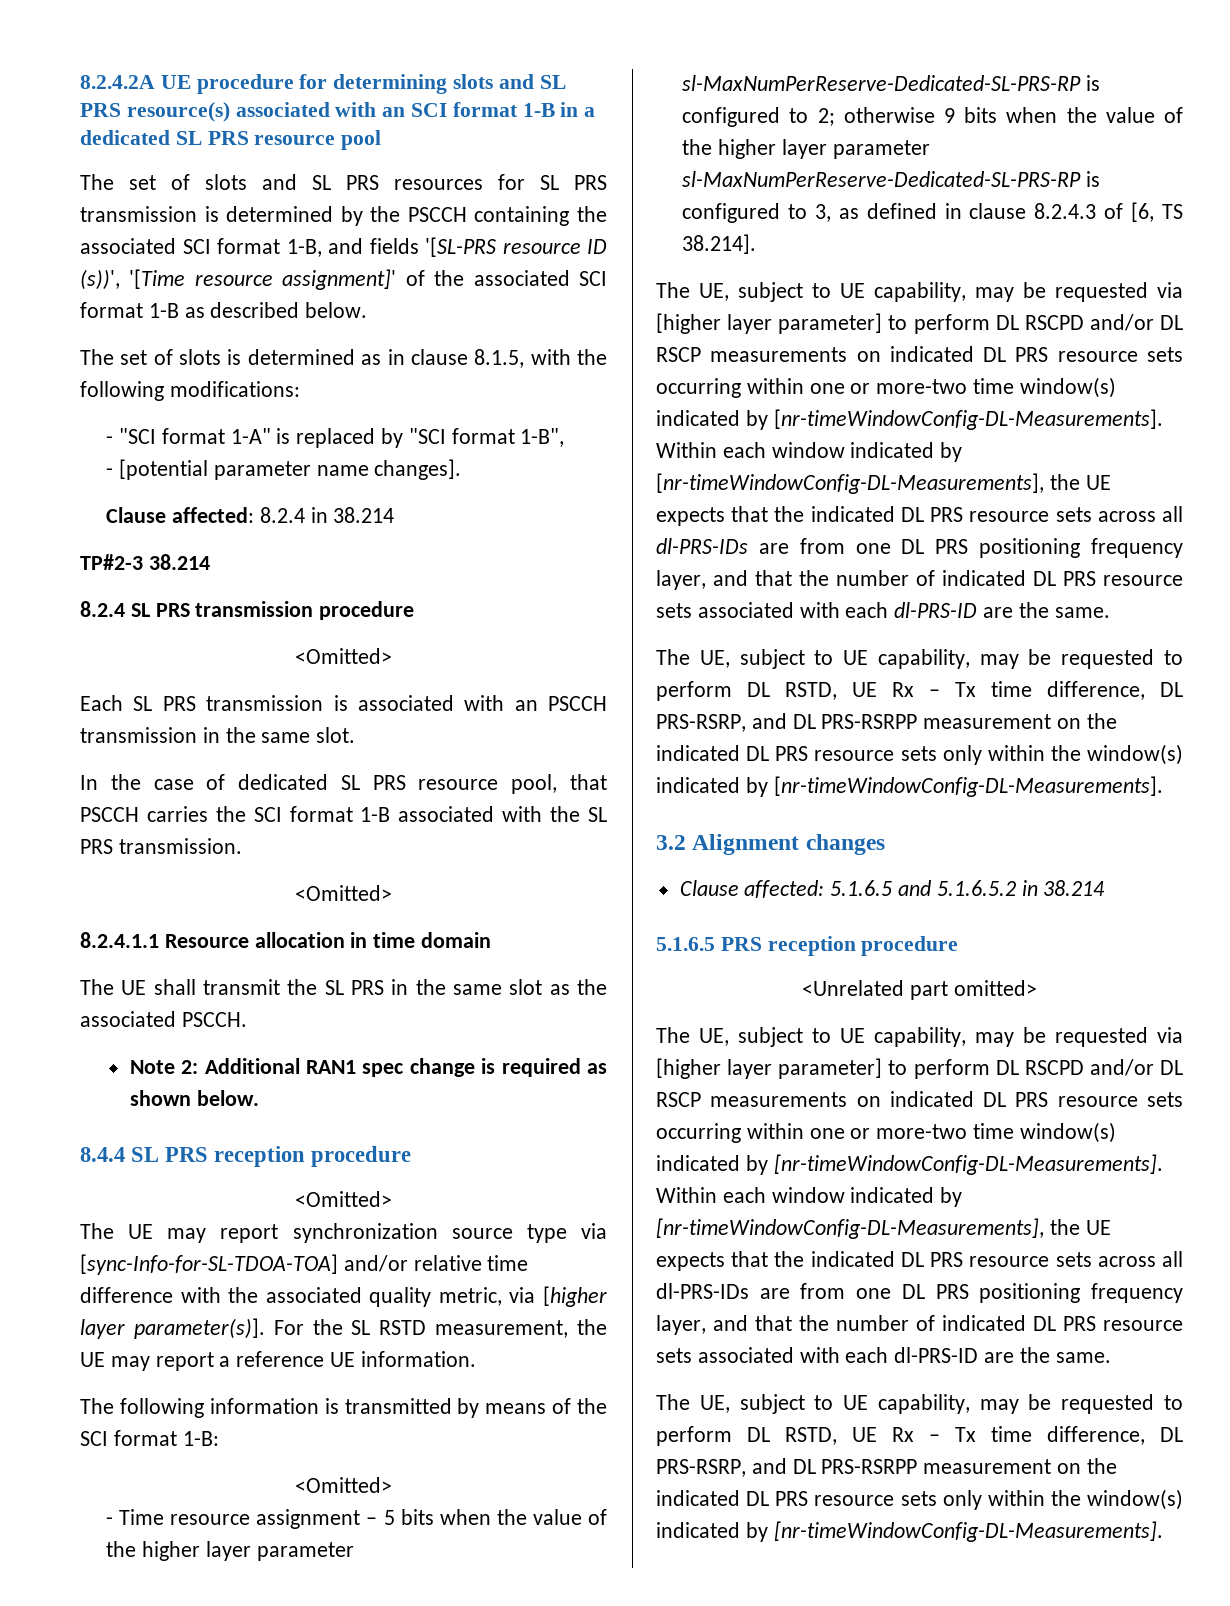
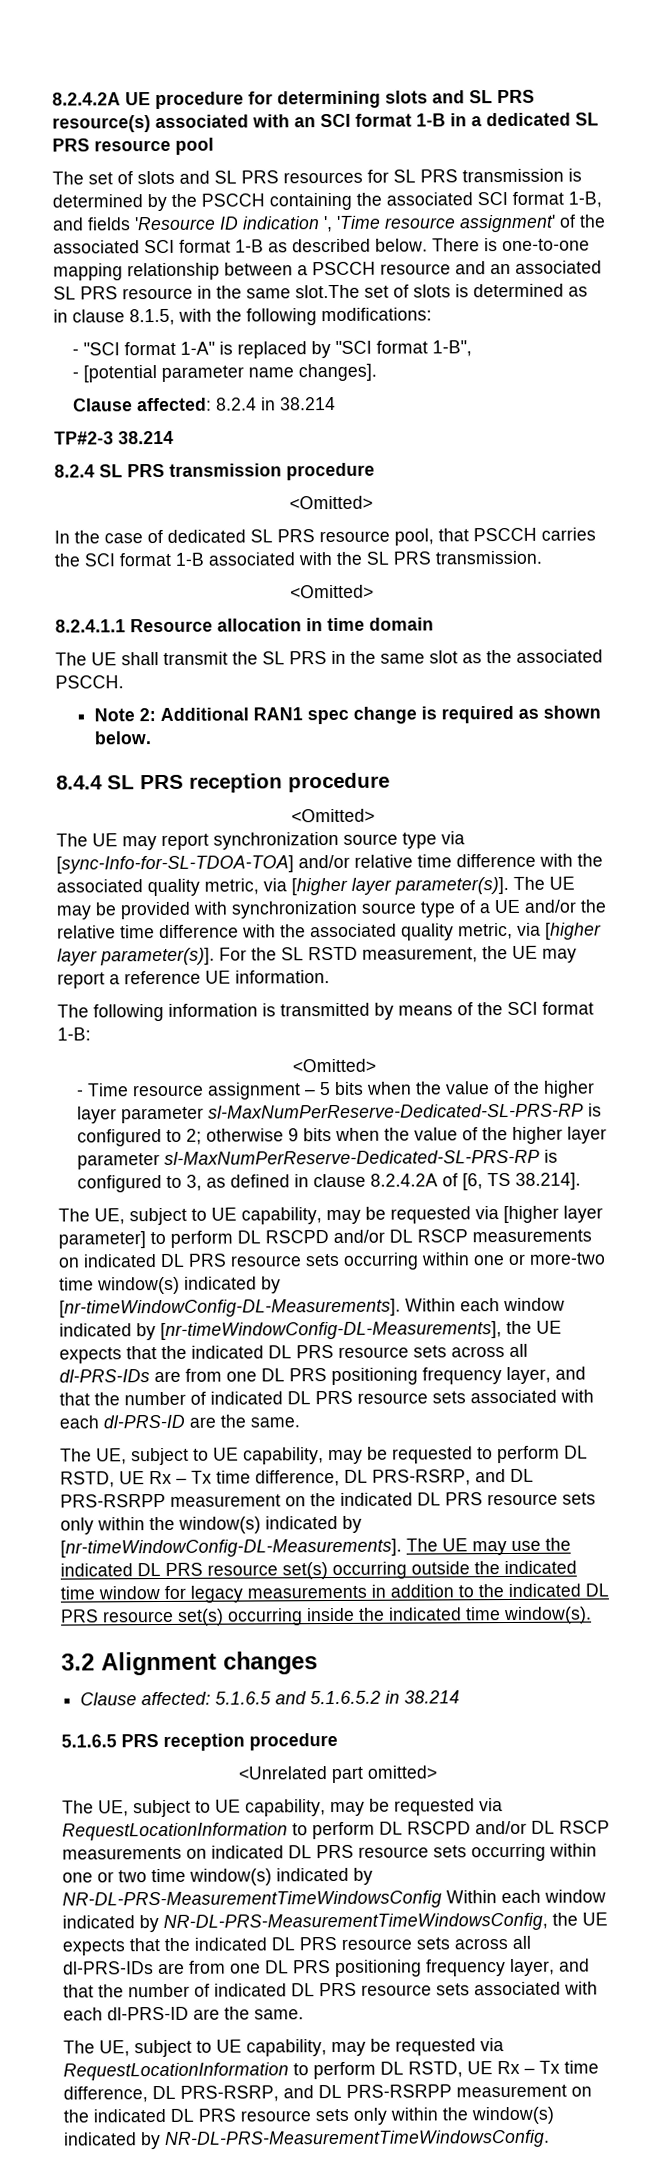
[425,237,607,257] [80,269,397,290] '[SL-PRS resource ID (s))', '[Time resource assignment]' -> [134,214,556,233] 'Resource ID indication ', 'Time resource assignment'
[80,349,114,365] // The -> [432,238,590,252] [53,260,602,281] [53,284,360,300] There is one-to-one mapping relationship between a PSCCH resource and an associated SL PRS resource in the same slot.The
[80,695,607,711] [80,727,356,743] // Each SL PRS transmission is associated with an PSCCH transmission in the same slot. -> (373, 502) none
(265, 1328) none -> [513,876,575,890] [56,899,606,920] [57,922,602,941] [57,947,215,966] The UE may be provided with synchronization source type of a UE and/or the relative time difference with the associated quality metric, via [higher layer parameter(s)].
[1034,203,1097,219] 8.2.4.3 -> [370,1173,439,1187] 8.2.4.2A
(1163, 786) none -> [406,1537,571,1556] [60,1560,577,1580] [60,1583,609,1603] [61,1606,592,1626] The UE may use the indicated DL PRS resource set(s) occurring outside the indicated time window for legacy measurements in addition to the indicated DL PRS resource set(s) occurring inside the indicated time window(s).
[656,1058,883,1079] [higher layer parameter] -> [62,1822,288,1841] RequestLocationInformation
[876,1122,1116,1143] [656,1154,1163,1175] [656,1187,963,1207] [656,1218,1044,1239] more-two time window(s) indicated by [nr-timeWindowConfig-DL-Measurements]. Within each window indicated by [nr-timeWindowConfig-DL-Measurements], -> [118,1867,373,1886] [62,1889,606,1910] [62,1912,548,1933] two time window(s) indicated by NR-DL-PRS-MeasurementTimeWindowsConfig Within each window indicated by NR-DL-PRS-MeasurementTimeWindowsConfig,
(1155, 1404) none -> [480,2038,504,2052] [63,2062,289,2081] via RequestLocationInformation
[773,1521,1163,1542] [nr-timeWindowConfig-DL-Measurements]. -> [165,2129,550,2149] NR-DL-PRS-MeasurementTimeWindowsConfig.

